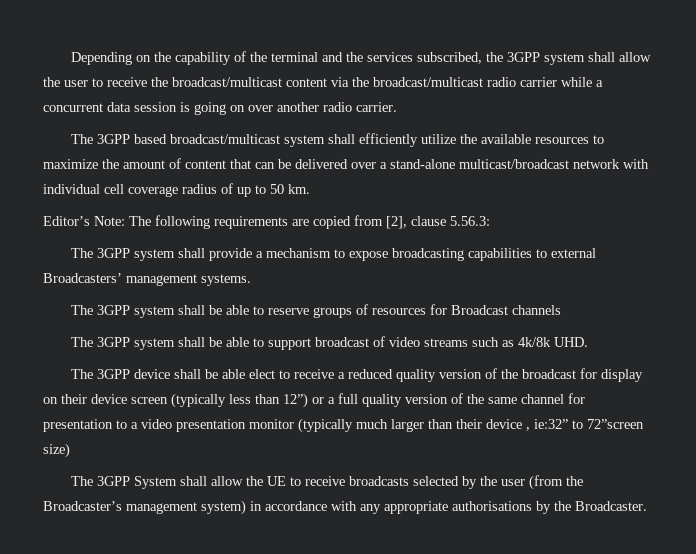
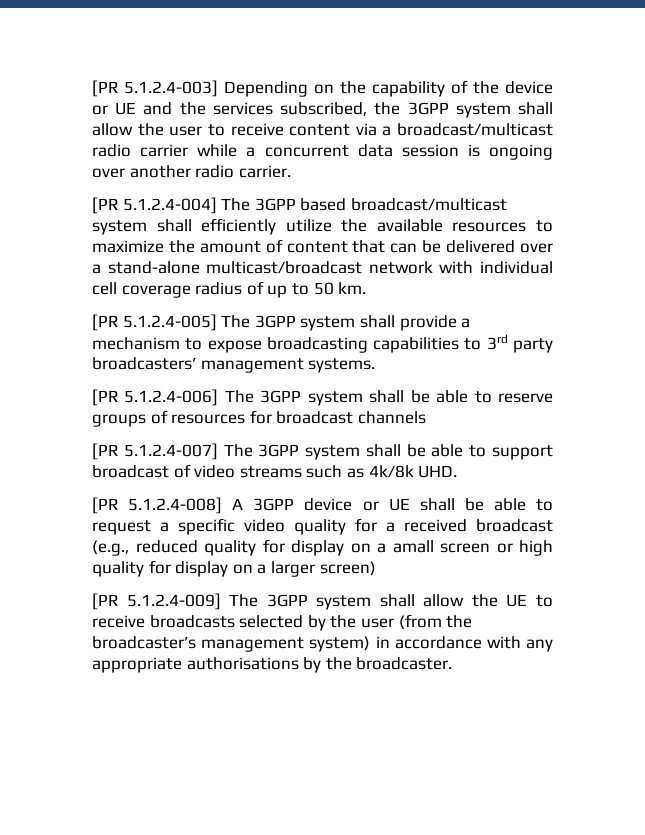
(71, 58) none -> [92,80,218,97] [PR 5.1.2.4-003]
[271,52,319,62] terminal -> [505,81,553,94] [92,102,137,115] device or UE
[151,77,282,87] the broadcast/multicast -> (284, 129) none
[352,77,369,87] the -> [382,126,392,136] a
[194,102,245,115] going on -> [489,144,553,160] ongoing
(397, 107) none -> [92,197,217,214] [PR 5.1.2.4-004]
[43,215,490,229] Editor’s Note: The following requirements are copied from [2], clause 5.56.3: // -> [92,314,217,331] [PR 5.1.2.4-005]
[551,248,597,258] [43,273,122,283] external Broadcasters’ -> [486,334,553,353] [92,357,196,370] 3rd party broadcasters’
(251, 280) none -> [92,389,219,406] [PR 5.1.2.4-006]
[451,305,509,315] Broadcast -> [276,411,354,424] broadcast
(562, 310) none -> [92,443,218,460] [PR 5.1.2.4-007]
[71,368,644,382] [43,393,585,408] [43,418,644,433] [43,443,70,458] [71,476,178,489] The 3GPP device shall be able elect to receive a reduced quality version of the broadcast for display on their device screen (typically less than 12”) or a full quality version of the same channel for presentation to a video presentation monitor (typically much larger than their device , ie:32” to 72”screen size) // The 3GPP System -> [92,497,554,514] [92,518,553,535] [92,539,553,556] [92,560,376,577] [92,593,372,610] [PR 5.1.2.4-008] A 3GPP device or UE shall be able to request a specific video quality for a received broadcast (e.g., reduced quality for display on a amall screen or high quality for display on a larger screen) // [PR 5.1.2.4-009] The 3GPP system
[43,501,122,511] Broadcaster’s -> [92,636,196,649] broadcaster’s
[575,501,647,511] Broadcaster. -> [356,657,453,670] broadcaster.

